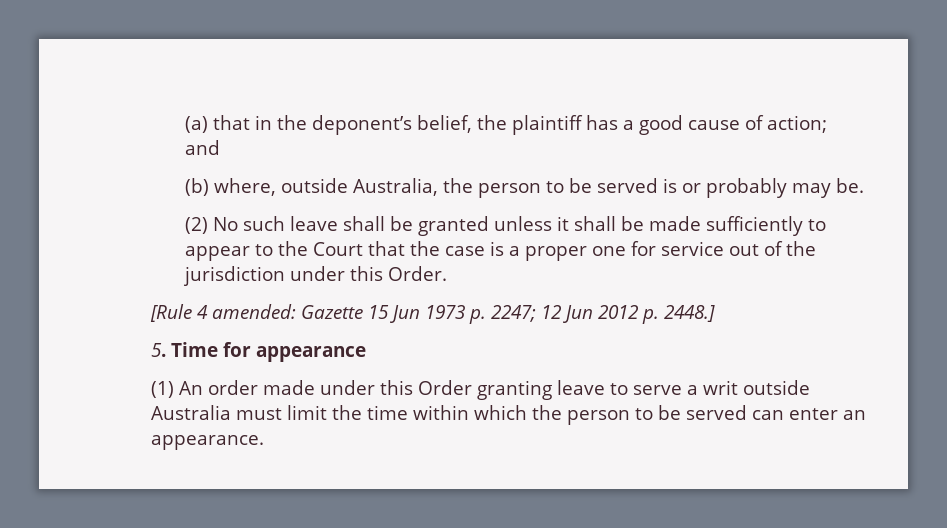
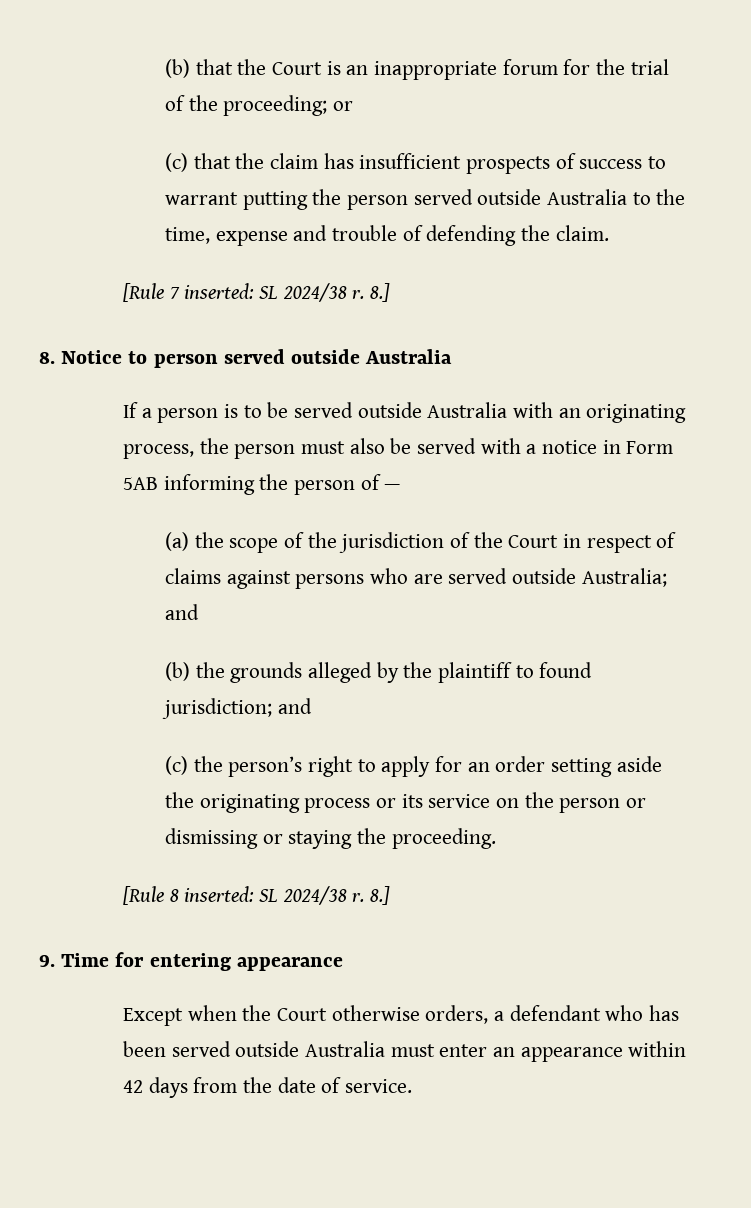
[185,115,828,135] [185,140,221,155] [185,178,865,198] [185,216,827,236] [185,241,817,261] [183,266,448,286] [149,304,715,324] [150,342,366,362] [150,380,810,400] [150,405,866,425] [150,435,264,450] (a) that in the deponent’s belief, the plaintiff has a good cause of action; and // (b) where, outside Australia, the person to be served is or probably may be. // (2) No such leave shall be granted unless it shall be made sufficiently to appear to the Court that the case is a proper one for service out of the jurisdiction under this Order. // [Rule 4 amended: Gazette 15 Jun 1973 p. 2247; 12 Jun 2012 p. 2448.] // 5. Time for appearance // (1) An order made under this Order granting leave to serve a writ outside Australia must limit the time within which the person to be served can enter an appearance. -> [164,59,669,80] [164,95,353,116] [164,153,666,174] [164,189,686,210] [164,225,609,246] [122,283,390,302] [39,349,453,368] [122,402,687,423] [122,438,674,459] [122,474,401,495] [164,532,677,553] [164,568,667,589] [164,604,199,620] [164,662,593,683] [161,698,312,719] [164,756,662,777] [164,792,646,813] [164,828,496,849] [122,886,390,905] [39,952,343,971] [122,1005,679,1026] [122,1041,687,1062] [122,1077,412,1098] (b) that the Court is an inappropriate forum for the trial of the proceeding; or // (c) that the claim has insufficient prospects of success to warrant putting the person served outside Australia to the time, expense and trouble of defending the claim. // [Rule 7 inserted: SL 2024/38 r. 8.] // 8. Notice to person served outside Australia // If a person is to be served outside Australia with an originating process, the person must also be served with a notice in Form 5AB informing the person of — // (a) the scope of the jurisdiction of the Court in respect of claims against persons who are served outside Australia; and // (b) the grounds alleged by the plaintiff to found jurisdiction; and // (c) the person’s right to apply for an order setting aside the originating process or its service on the person or dismissing or staying the proceeding. // [Rule 8 inserted: SL 2024/38 r. 8.] // 9. Time for entering appearance // Except when the Court otherwise orders, a defendant who has been served outside Australia must enter an appearance within 42 days from the date of service.

